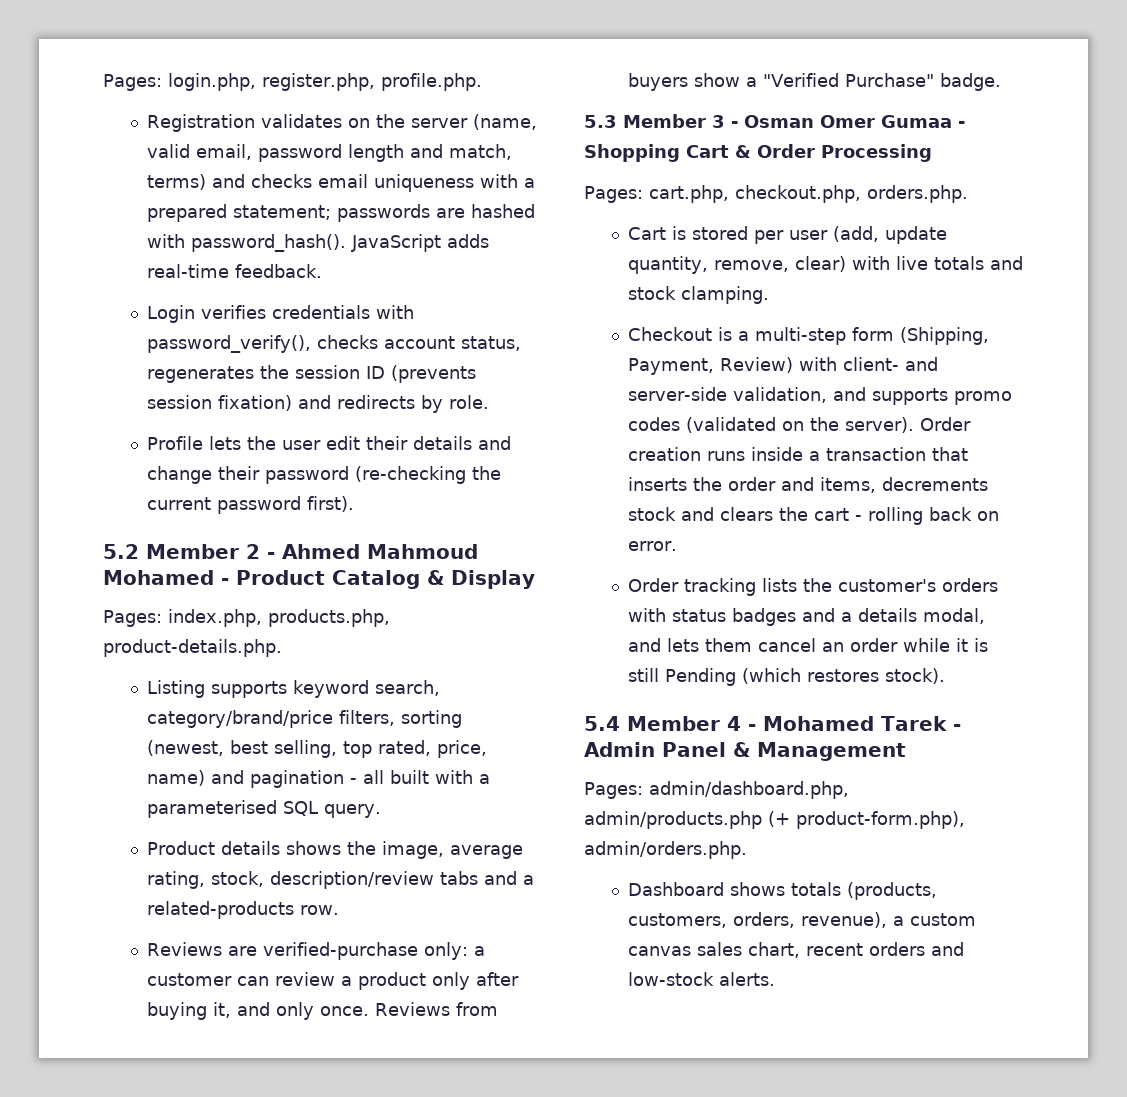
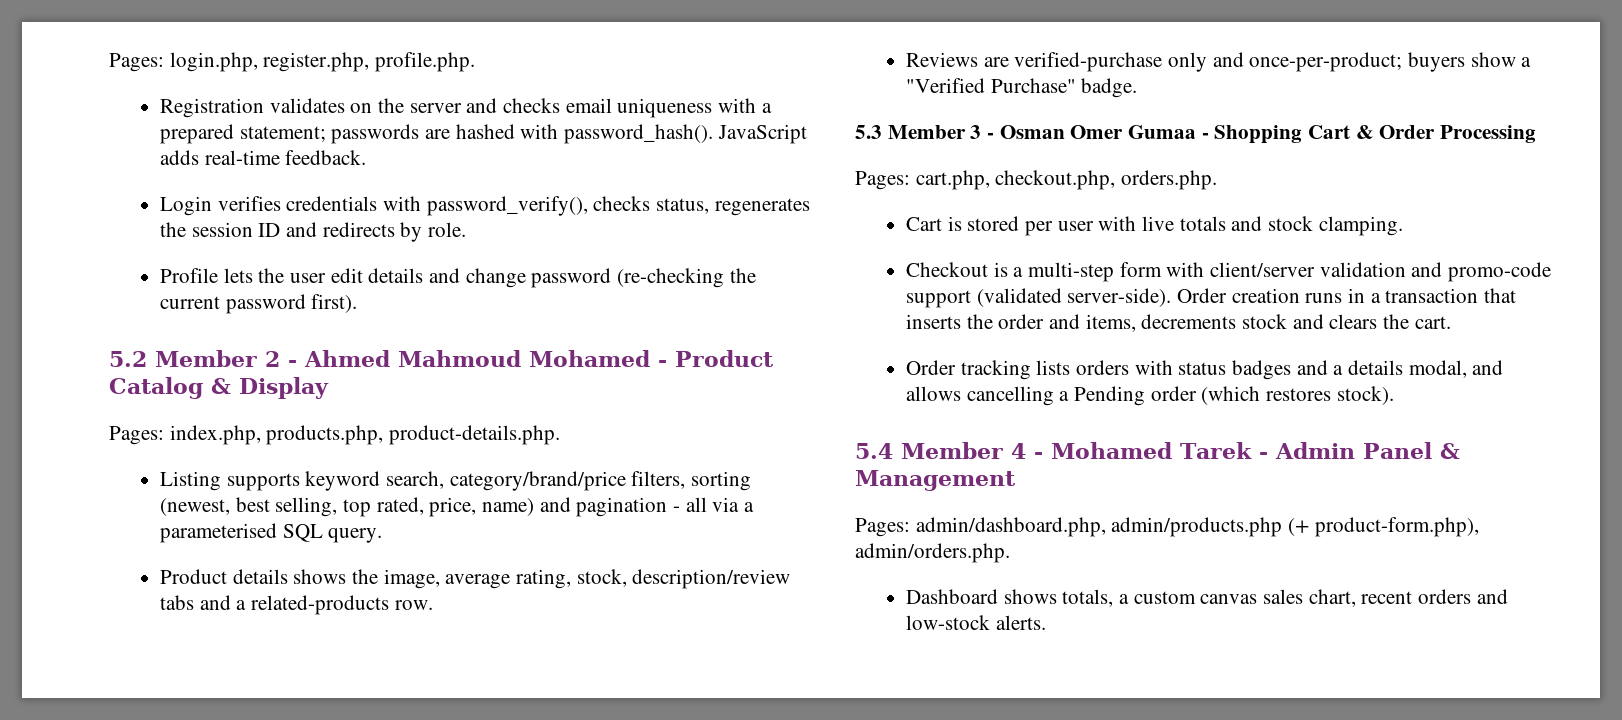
[473,114,538,130] [147,144,513,162] [147,174,207,190] (name, valid email, password length and match, terms) -> (462, 108) none
[384,336,456,349] account -> (651, 203) none
[391,365,477,383] [147,395,293,411] (prevents session fixation) -> (281, 230) none
[366,436,409,450] their -> (363, 275) none
[218,466,261,480] their -> (526, 278) none
[390,770,474,784] built with -> [712,497,740,512] via
[424,942,486,960] [147,972,520,990] [147,1002,499,1020] only: a customer can review a product only after buying it, and only once. Reviews from -> [1168,52,1403,72] only and once-per-product;
[833,226,948,244] [628,256,847,274] (add, update quantity, remove, clear) -> (1094, 226) none
[900,327,990,345] [628,357,939,375] [628,387,1013,405] [628,417,915,433] (Shipping, Payment, Review) with client- and server-side validation, and supports promo codes (validated on the server). -> [1166,262,1552,282] [906,288,1172,308] with client/server validation and promo-code support (validated server-side).
[751,447,804,461] inside -> [1348,288,1366,303] in
[814,507,1000,525] [628,541,678,551] cart - rolling back on error. -> [1414,316,1451,329] cart.
[803,578,937,592] the customer's -> (1071, 367) none
[667,638,989,652] [628,668,737,686] lets them cancel an order while it is still Pending -> [906,386,1197,406] allows cancelling a Pending order
[791,882,938,900] [628,912,888,928] totals (products, customers, orders, revenue), -> [1062,589,1114,607] totals,

